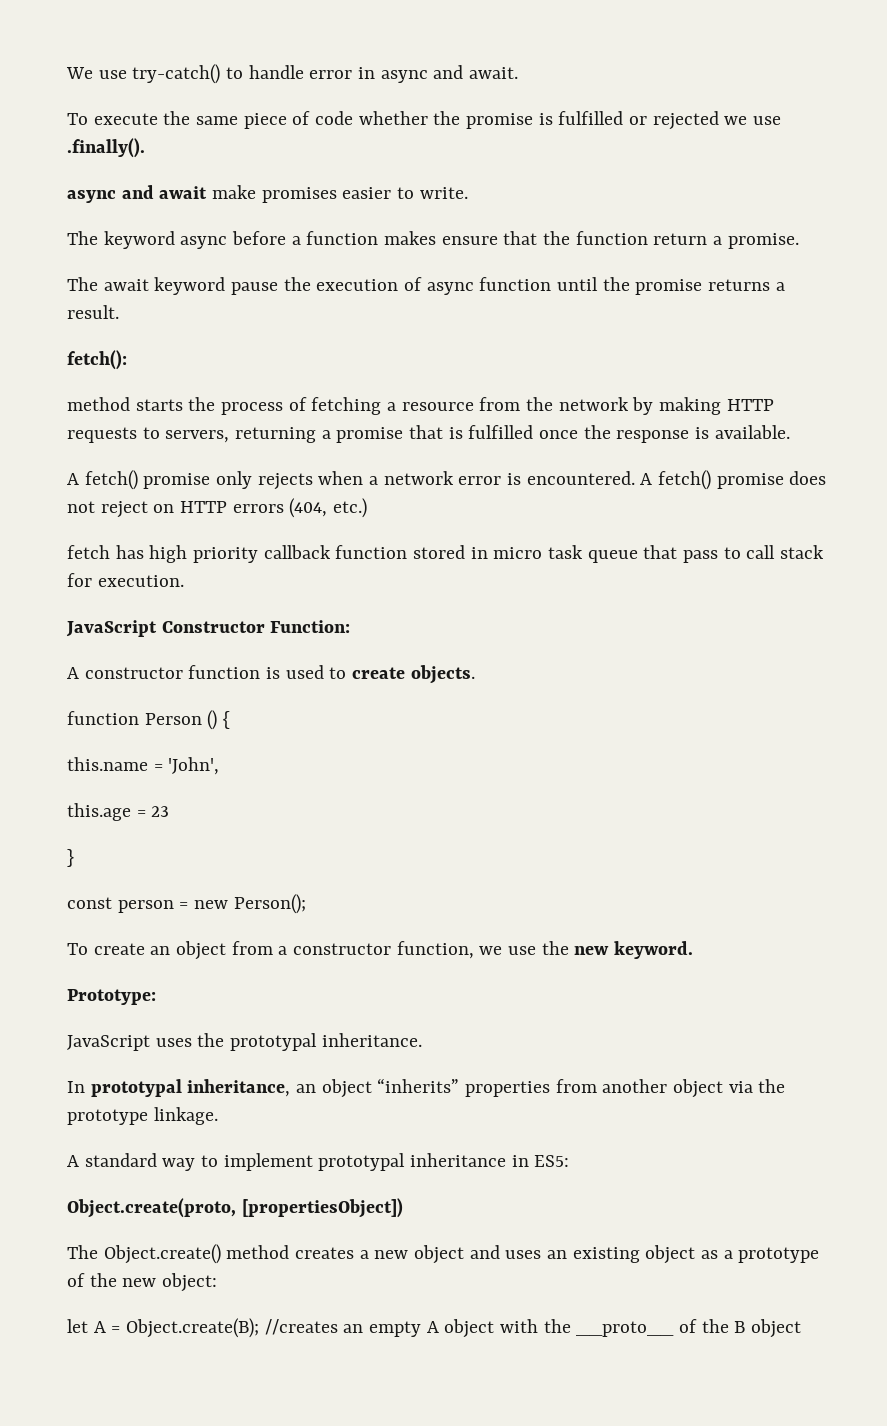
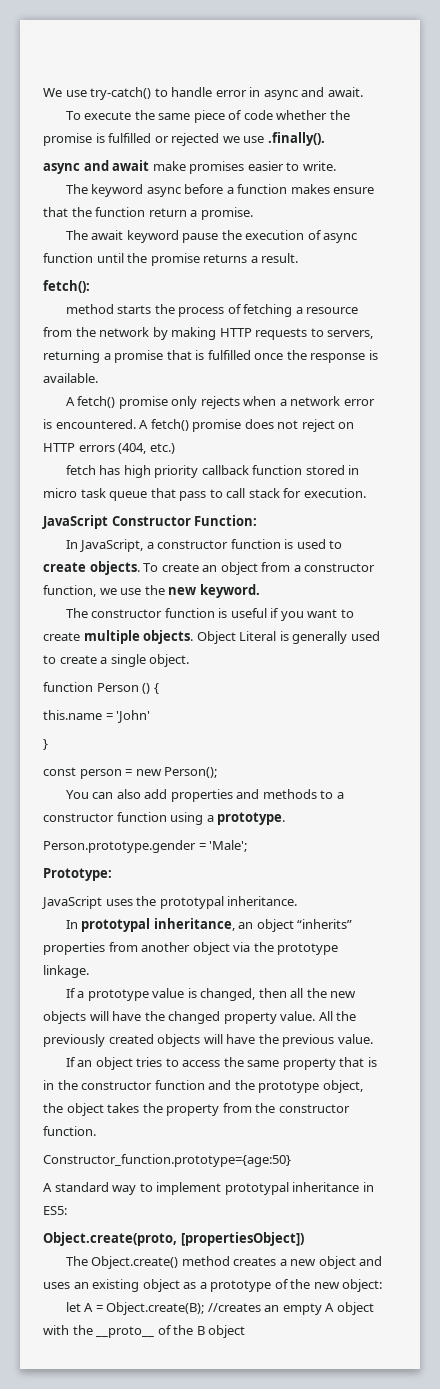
[67,667,79,679] A -> [65,539,154,552] In JavaScript, a
[67,710,231,730] [67,757,220,775] [67,803,170,821] [67,849,74,867] [67,894,306,914] // function Person () { // this.name = 'John', // this.age = 23 // } // const person = new Person(); // -> (140, 568) none
(694, 950) none -> [65,608,354,621] [43,630,380,644] [43,654,190,667] [43,682,159,694] [43,710,151,723] [43,739,48,750] [43,767,218,779] [65,789,344,802] [43,812,286,825] [43,840,248,853] // The constructor function is useful if you want to create multiple objects. Object Literal is generally used to create a single object. // function Person () { // this.name = 'John' // } // const person = new Person(); // You can also add properties and methods to a constructor function using a prototype. // Person.prototype.gender = 'Male';
(218, 1116) none -> [65,988,357,1001] [43,1011,357,1024] [43,1034,373,1047] [65,1057,377,1070] [43,1080,363,1093] [43,1103,350,1116] [43,1126,96,1136] [43,1154,291,1167] // If a prototype value is changed, then all the new objects will have the changed property value. All the previously created objects will have the previous value. // If an object tries to access the same property that is in the constructor function and the prototype object, the object takes the property from the constructor function. // Constructor_function.prototype={age:50}

